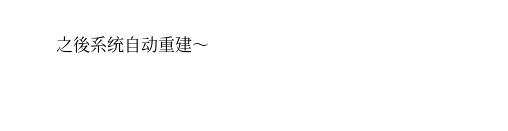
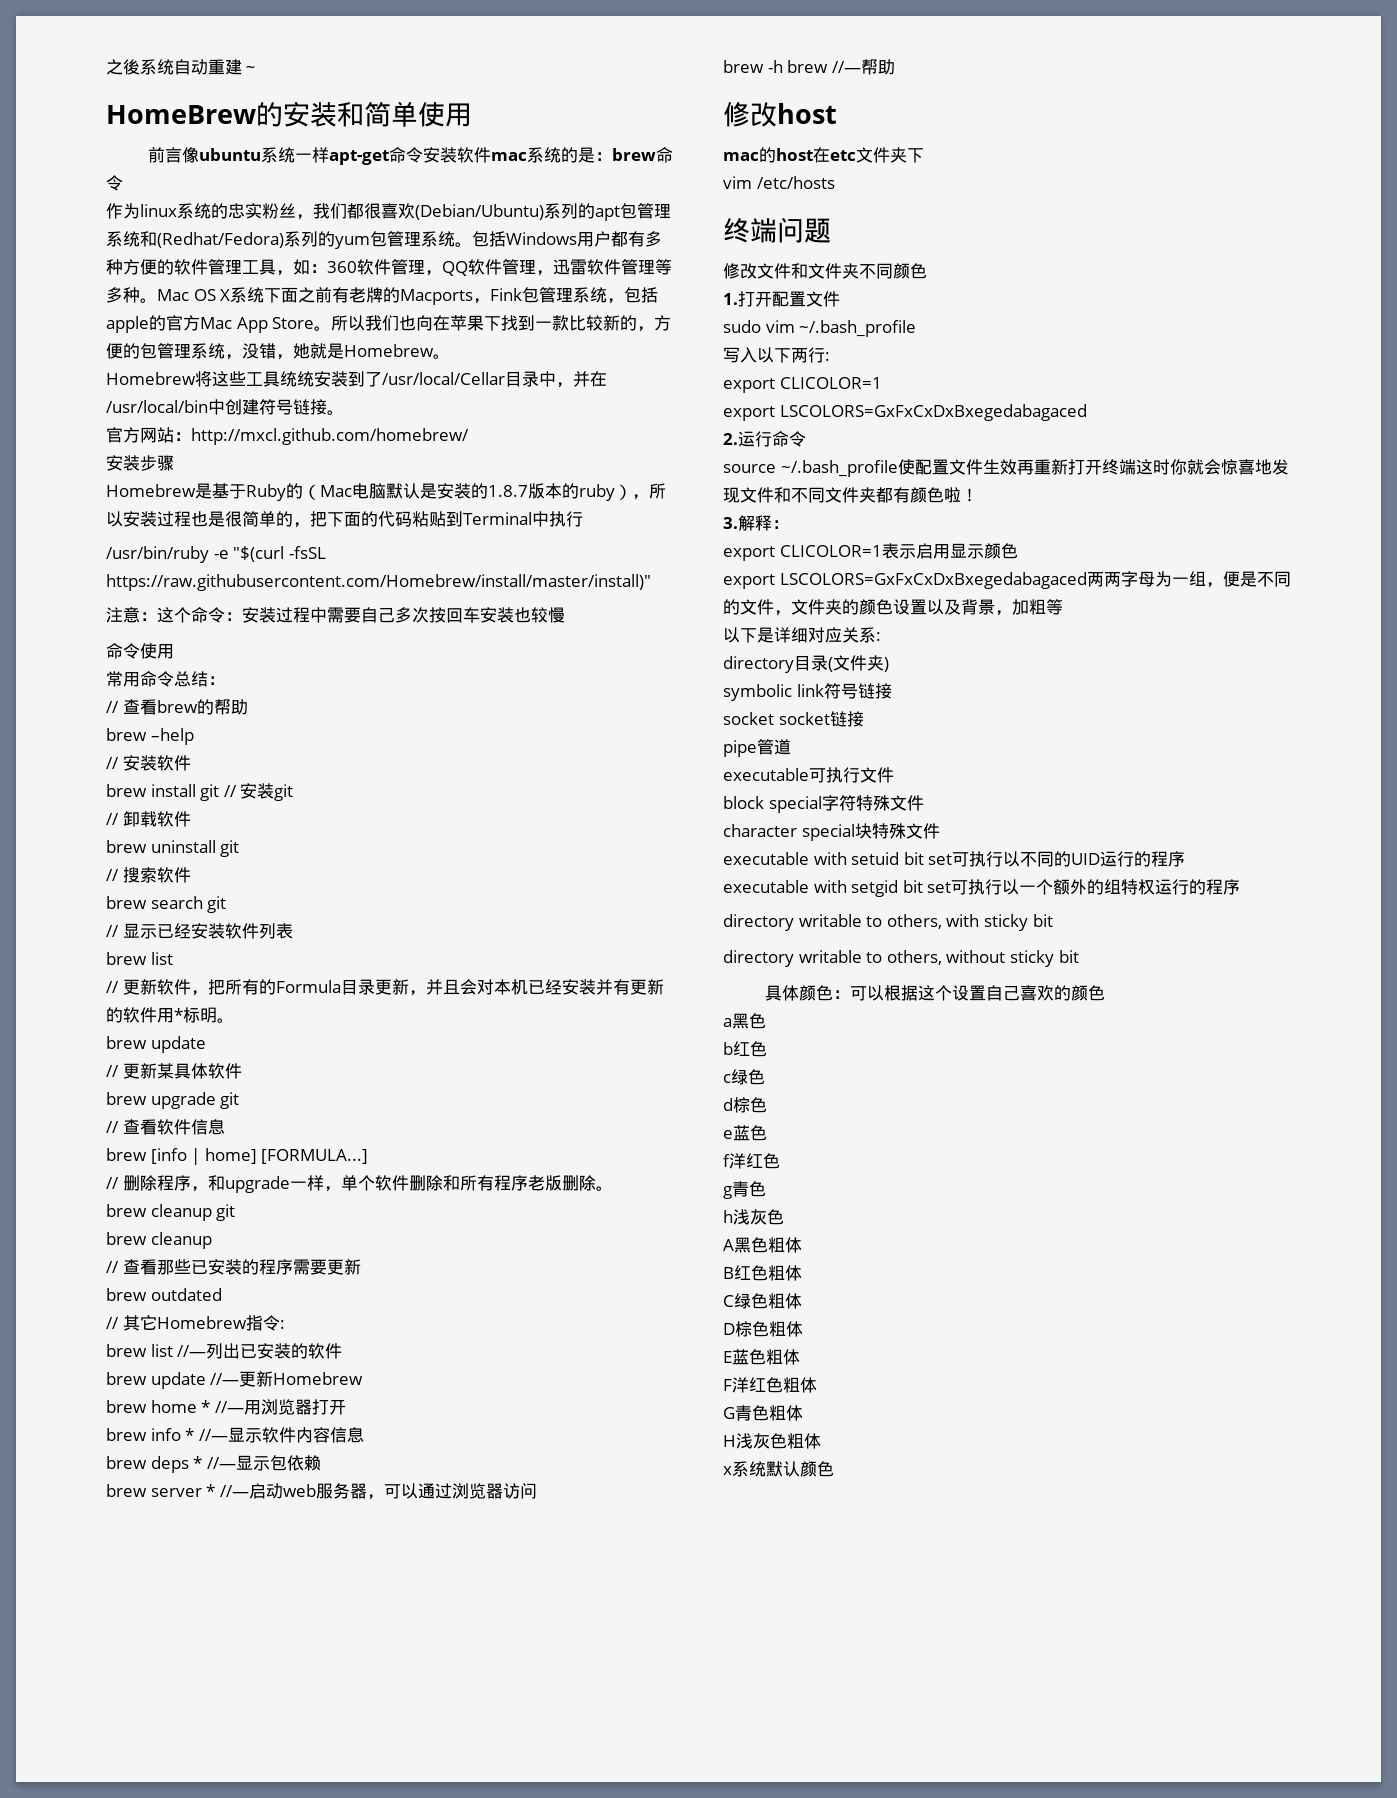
(209, 47) none -> [106,101,472,127] [148,147,674,165] [106,175,123,191] [106,203,671,221] [106,231,662,249] [106,259,672,276] [106,287,659,305] [106,315,672,333] [106,343,450,360] [106,371,607,388] [106,399,344,415] [106,427,469,445] [106,455,174,471] [106,483,666,501] [106,511,583,528] [106,546,326,563] [106,574,651,591] [106,607,565,623] [106,643,174,659] [106,671,225,687] [106,699,248,715] [106,728,194,745] [106,755,191,771] [106,783,294,801] [106,811,191,827] [106,840,240,857] [106,867,191,883] [106,896,227,913] [106,923,293,939] [106,952,173,965] [106,979,664,996] [106,1007,234,1023] [106,1036,206,1053] [106,1063,242,1079] [106,1092,240,1109] [106,1119,225,1135] [106,1148,369,1165] [106,1175,613,1193] [106,1204,236,1221] [106,1232,212,1249] [106,1259,361,1275] [106,1288,222,1301] [106,1315,285,1331] [106,1343,343,1359] [106,1371,364,1389] [106,1399,346,1415] [106,1427,364,1443] [106,1455,321,1473] [106,1483,537,1500] [723,59,895,75] [723,101,837,127] [723,147,924,163] [723,176,835,189] [723,217,831,243] [723,263,927,279] [723,291,840,307] [723,320,917,337] [723,347,830,363] [723,377,882,393] [723,404,1087,421] [723,431,806,447] [723,459,1289,477] [723,487,978,503] [723,515,789,531] [723,543,1018,561] [723,571,1291,589] [723,599,1063,616] [723,627,881,643] [723,655,889,673] [723,683,892,701] [723,711,864,727] [723,739,791,757] [723,767,894,783] [723,795,924,813] [723,823,940,841] [723,851,1186,867] [723,879,1241,897] [723,914,1053,931] [723,950,1079,967] [765,985,1106,1001] [723,1013,766,1029] [723,1041,767,1057] [723,1069,765,1085] [723,1097,767,1113] [723,1125,767,1141] [723,1153,780,1169] [723,1181,766,1199] [723,1209,784,1225] [723,1237,802,1253] [723,1265,802,1281] [723,1293,802,1309] [723,1321,803,1337] [723,1349,800,1365] [723,1377,817,1393] [723,1405,803,1421] [723,1433,821,1449] [723,1461,834,1477] // HomeBrew的安装和简单使用 // 前言像ubuntu系统一样apt-get命令安装软件mac系统的是：brew命令 // 作为linux系统的忠实粉丝，我们都很喜欢(Debian/Ubuntu)系列的apt包管理系统和(Redhat/Fedora)系列的yum包管理系统。包括Windows用户都有多种方便的软件管理工具，如：360软件管理，QQ软件管理，迅雷软件管理等多种。Mac OS X系统下面之前有老牌的Macports，Fink包管理系统，包括apple的官方Mac App Store。所以我们也向在苹果下找到一款比较新的，方便的包管理系统，没错，她就是Homebrew。 // Homebrew将这些工具统统安装到了/usr/local/Cellar目录中，并在/usr/local/bin中创建符号链接。 // 官方网站：http://mxcl.github.com/homebrew/ // 安装步骤 // Homebrew是基于Ruby的（Mac电脑默认是安装的1.8.7版本的ruby），所以安装过程也是很简单的，把下面的代码粘贴到Terminal中执行 // /usr/bin/ruby -e "$(curl -fsSL https://raw.githubusercontent.com/Homebrew/install/master/install)" // 注意：这个命令：安装过程中需要自己多次按回车安装也较慢 // 命令使用 // 常用命令总结： // // 查看brew的帮助 // brew –help // // 安装软件 // brew install git // 安装git // // 卸载软件 // brew uninstall git // // 搜索软件 // brew search git // // 显示已经安装软件列表 // brew list // // 更新软件，把所有的Formula目录更新，并且会对本机已经安装并有更新的软件用*标明。 // brew update // // 更新某具体软件 // brew upgrade git // // 查看软件信息 // brew [info | home] [FORMULA...] // // 删除程序，和upgrade一样，单个软件删除和所有程序老版删除。 // brew cleanup git // brew cleanup // // 查看那些已安装的程序需要更新 // brew outdated // // 其它Homebrew指令: // brew list //—列出已安装的软件 // brew update //—更新Homebrew // brew home * //—用浏览器打开 // brew info * //—显示软件内容信息 // brew deps * //—显示包依赖 // brew server * //—启动web服务器，可以通过浏览器访问 // brew -h brew //—帮助 // 修改host // mac的host在etc文件夹下 // vim /etc/hosts // 终端问题 // 修改文件和文件夹不同颜色 // 1.打开配置文件 // sudo vim ~/.bash_profile // 写入以下两行: // export CLICOLOR=1 // export LSCOLORS=GxFxCxDxBxegedabagaced // 2.运行命令 // source ~/.bash_profile使配置文件生效再重新打开终端这时你就会惊喜地发现文件和不同文件夹都有颜色啦！ // 3.解释： // export CLICOLOR=1表示启用显示颜色 // export LSCOLORS=GxFxCxDxBxegedabagaced两两字母为一组，便是不同的文件，文件夹的颜色设置以及背景，加粗等 // 以下是详细对应关系: // directory目录(文件夹) // symbolic link符号链接 // socket socket链接 // pipe管道 // executable可执行文件 // block special字符特殊文件 // character special块特殊文件 // executable with setuid bit set可执行以不同的UID运行的程序 // executable with setgid bit set可执行以一个额外的组特权运行的程序 // directory writable to others, with sticky bit // directory writable to others, without sticky bit // 具体颜色：可以根据这个设置自己喜欢的颜色 // a黑色 // b红色 // c绿色 // d棕色 // e蓝色 // f洋红色 // g青色 // h浅灰色 // A黑色粗体 // B红色粗体 // C绿色粗体 // D棕色粗体 // E蓝色粗体 // F洋红色粗体 // G青色粗体 // H浅灰色粗体 // x系统默认颜色

